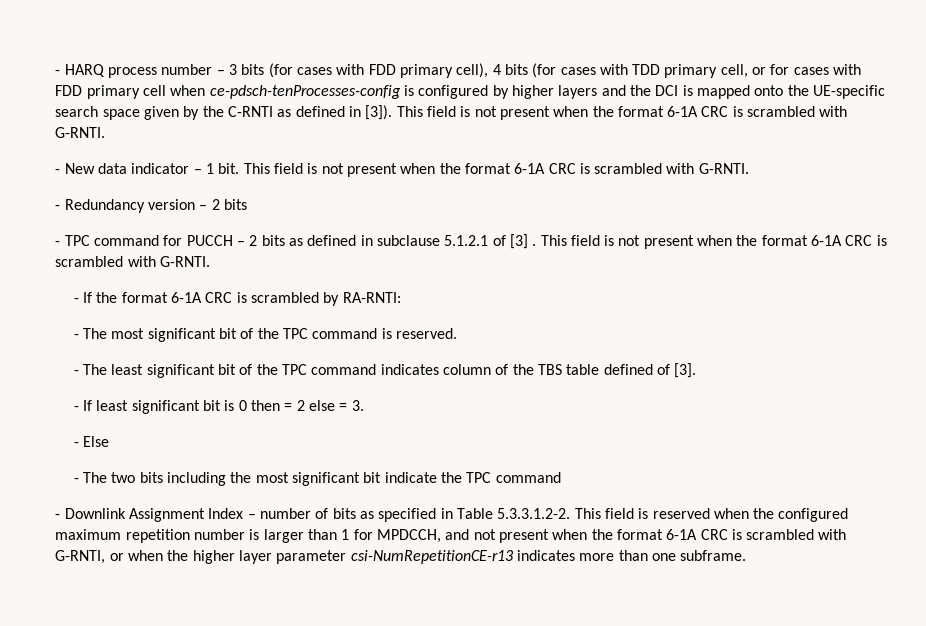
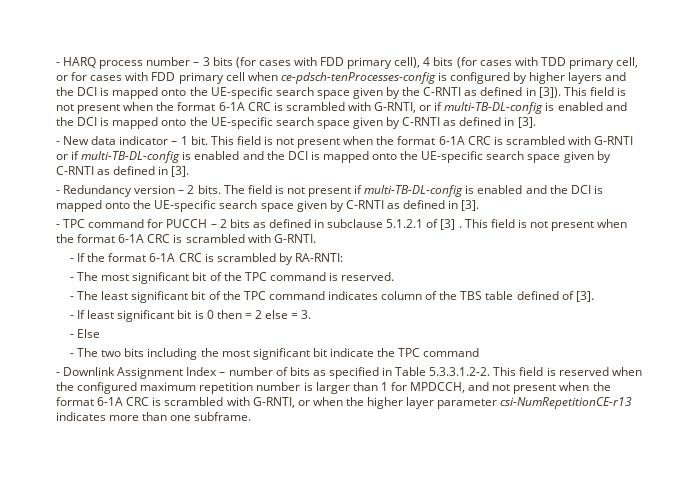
[55,127,106,138] G-RNTI. -> [374,102,627,114] [55,117,536,129] G-RNTI, or if multi-TB-DL-config is enabled and the DCI is mapped onto the UE-specific search space given by C-RNTI as defined in [3].
[698,163,749,174] G-RNTI. -> [594,136,634,145] [55,151,611,163] [55,166,190,177] G-RNTI or if multi-TB-DL-config is enabled and the DCI is mapped onto the UE-specific search space given by C-RNTI as defined in [3].
[224,199,248,210] bits -> [197,185,603,197] [55,200,480,212] bits. The field is not present if multi-TB-DL-config is enabled and the DCI is mapped onto the UE-specific search space given by C-RNTI as defined in [3].

